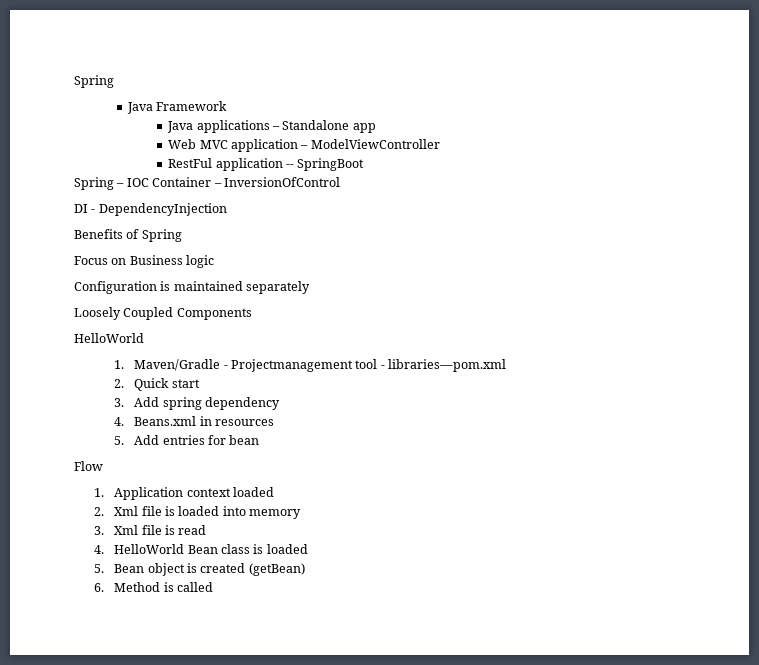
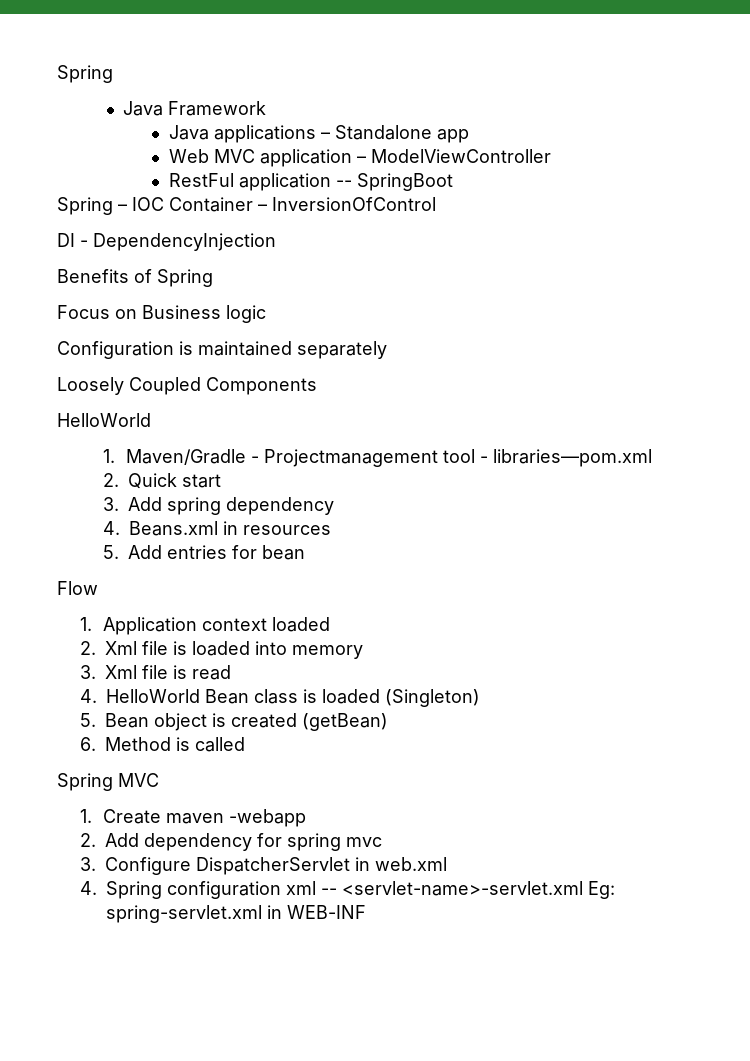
(308, 549) none -> [384,689,480,707] (Singleton)
(213, 587) none -> [57,773,159,791] [79,809,306,827] [79,833,382,851] [79,857,447,875] [79,881,615,899] [105,905,366,923] // Spring MVC // 1. Create maven -webapp // 2. Add dependency for spring mvc // 3. Configure DispatcherServlet in web.xml // 4. Spring configuration xml -- <servlet-name>-servlet.xml Eg: spring-servlet.xml in WEB-INF

